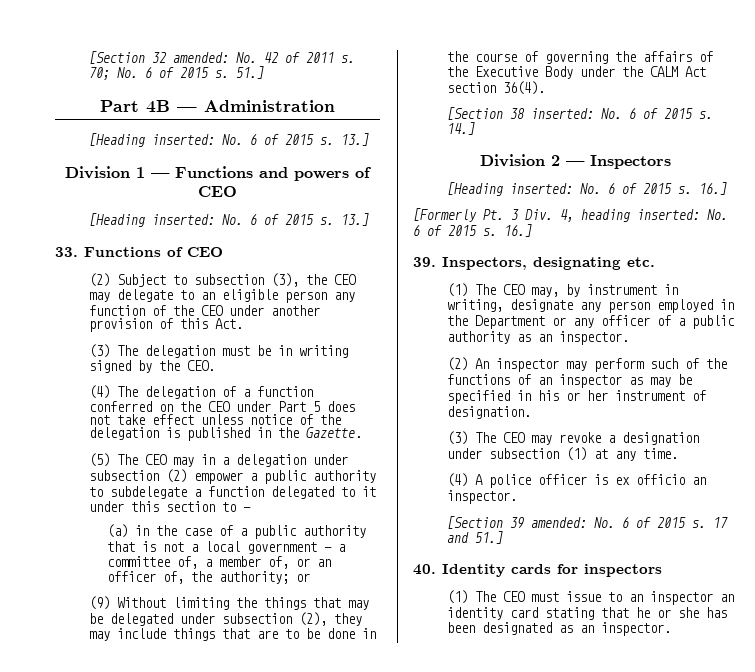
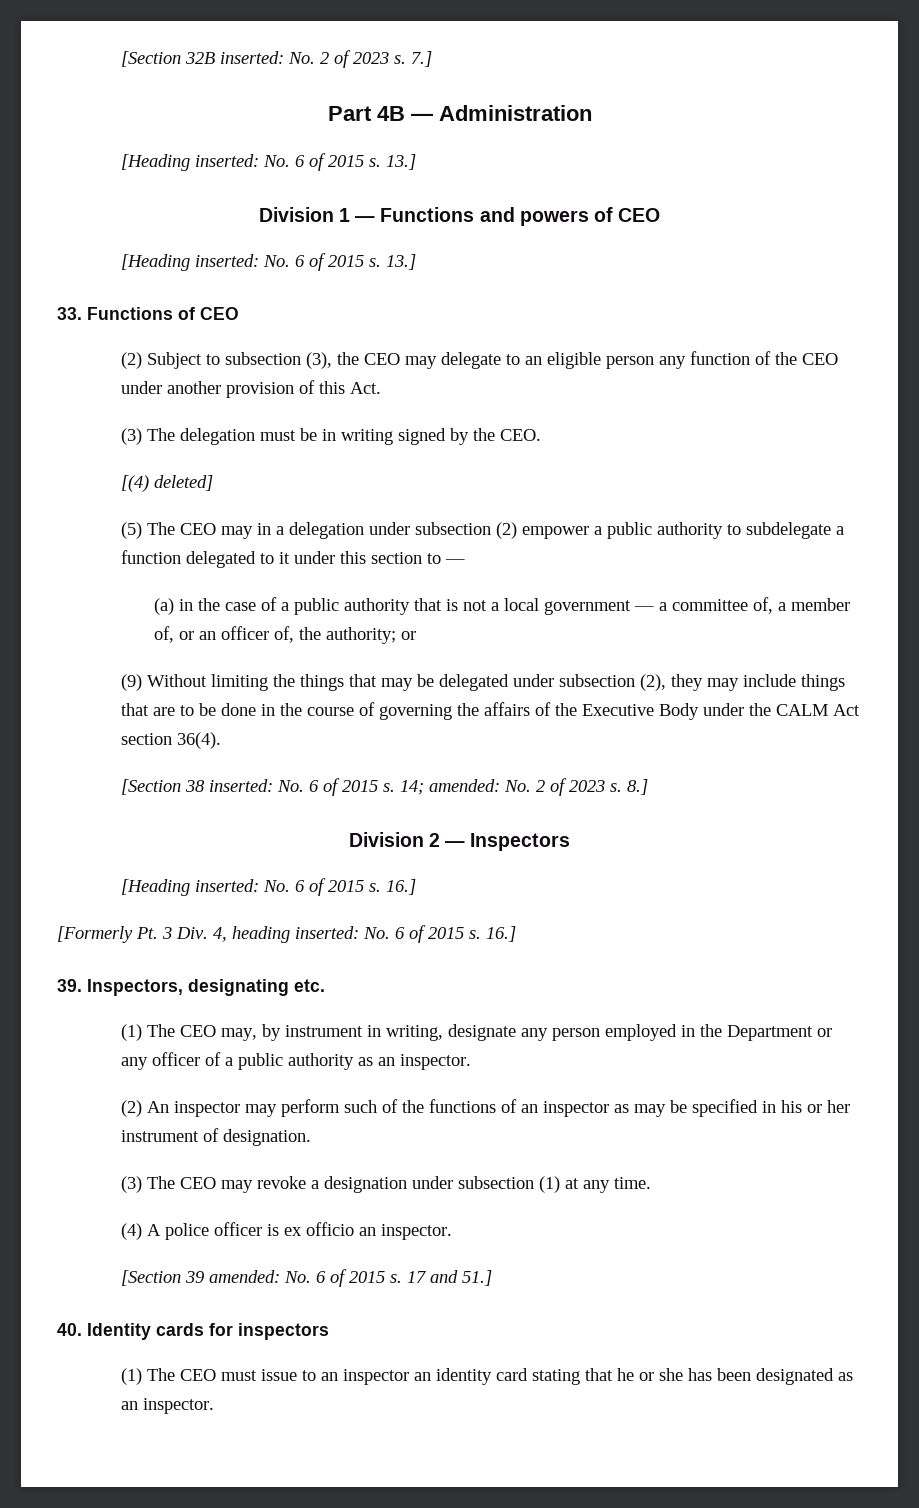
[89,51,356,64] [89,66,265,80] [Section 32 amended: No. 42 of 2011 s. 70; No. 6 of 2015 s. 51.] -> [121,50,433,68] [Section 32B inserted: No. 2 of 2023 s. 7.]
[89,385,314,399] [89,401,356,412] [89,414,342,425] [89,427,363,441] (4) The delegation of a function conferred on the CEO under Part 5 does not take effect unless notice of the delegation is published in the Gazette. -> [121,475,214,492] [(4) deleted]
[447,122,476,135] 14.] -> [400,778,649,796] 14; amended: No. 2 of 2023 s. 8.]

